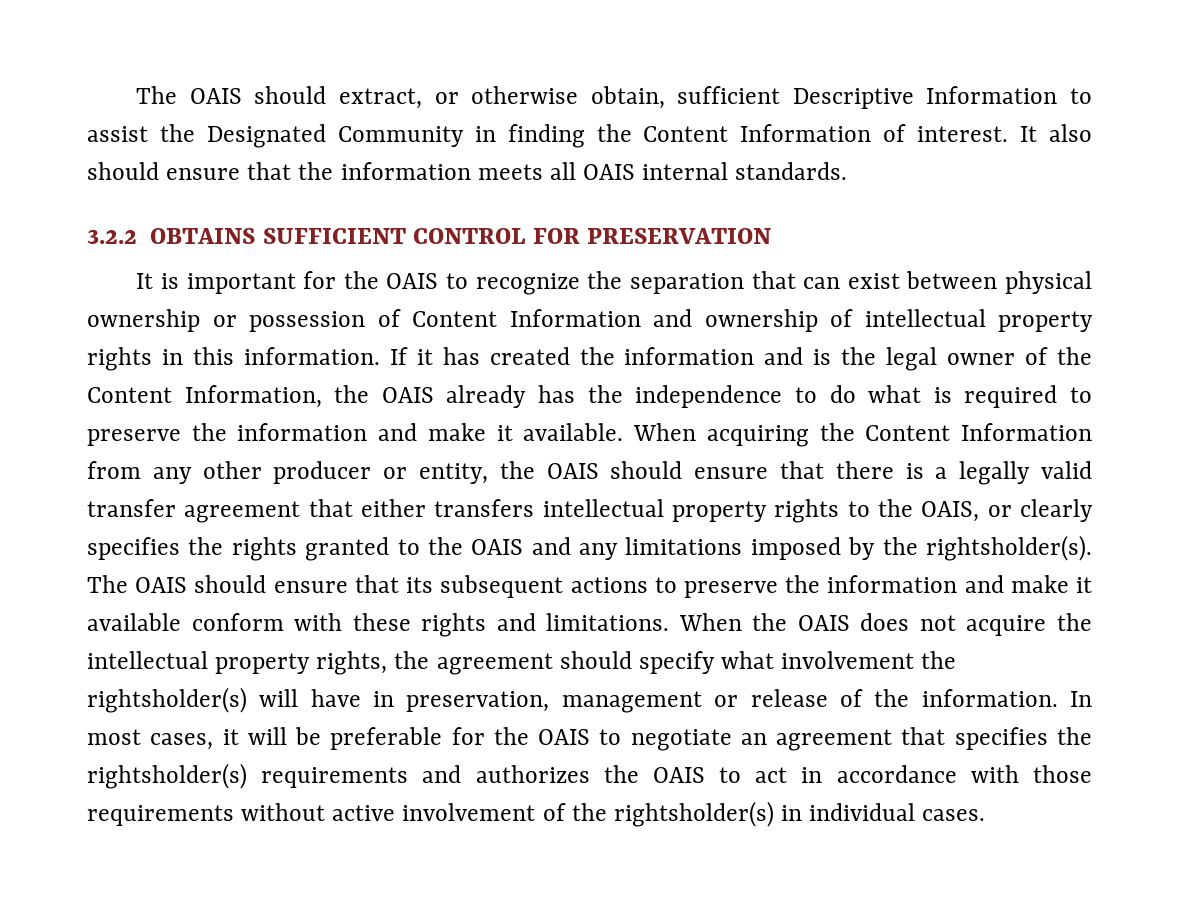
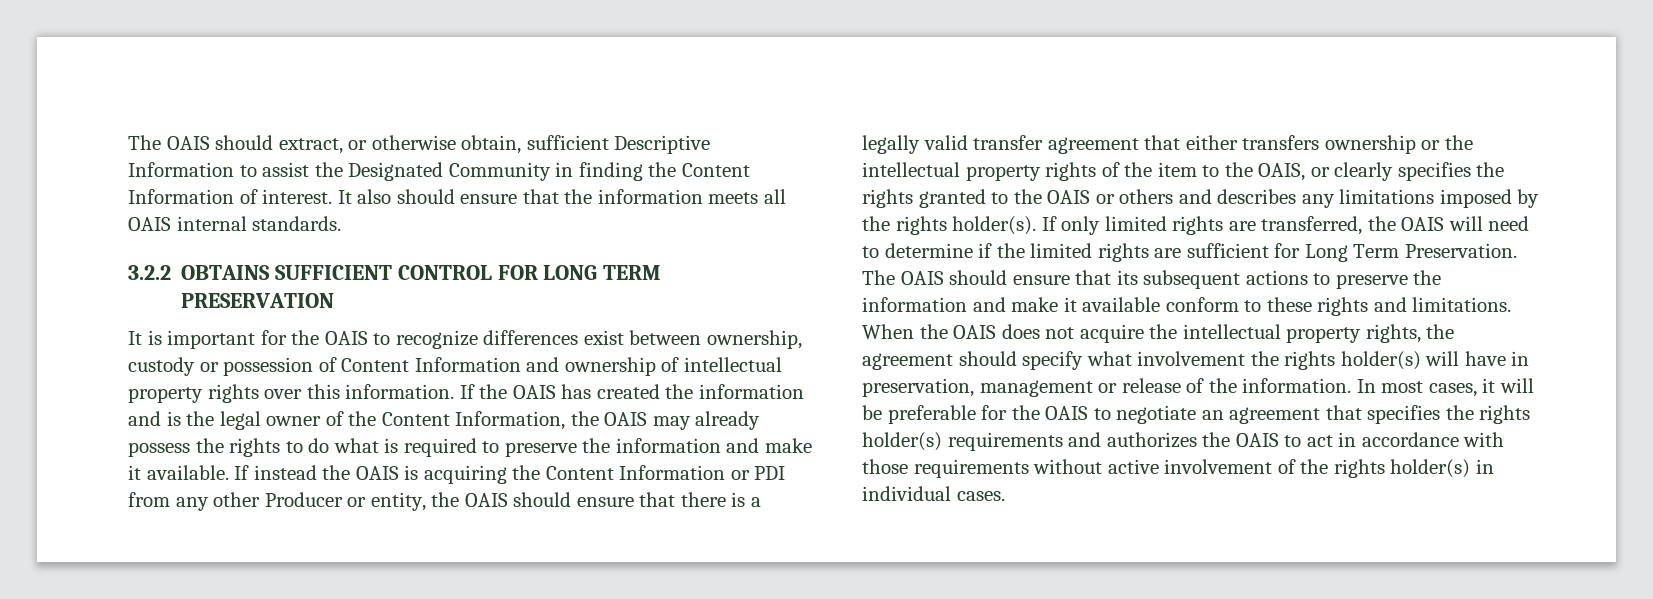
(580, 236) none -> [543,265,662,280] LONG TERM
[587,271,1092,294] [87,309,200,332] the separation that can exist between physical ownership -> [483,330,802,349] [128,357,195,376] differences exist between ownership, custody
[161,349,183,365] in -> [264,389,303,399] over
[416,349,433,365] it -> [479,384,556,399] the OAIS
[446,385,783,408] already has the independence -> [652,411,761,430] [128,438,281,457] may already possess the rights
[633,423,697,441] When -> [234,465,419,480] If instead the OAIS is
(1093, 432) none -> [730,466,786,480] or PDI
[273,461,372,484] producer -> [264,492,343,507] Producer
[542,499,840,523] intellectual property rights -> [1324,135,1473,154] [862,162,1197,181] ownership or the intellectual property rights of the item
[531,537,571,555] and -> [1095,189,1297,204] or others and describes
[925,535,1092,561] rightsholder(s). -> [895,216,1530,235] [862,243,1517,262] rights holder(s). If only limited rights are transferred, the OAIS will need to determine if the limited rights are sufficient for Long Term Preservation.
[294,613,343,631] with -> [1244,300,1262,312] to
[87,687,247,713] rightsholder(s) -> [1284,351,1421,370] rights holder(s)
[87,763,247,789] rightsholder(s) -> [1479,405,1531,424] [862,432,942,451] rights holder(s)
[613,801,774,827] rightsholder(s) -> [1333,459,1471,478] rights holder(s)

